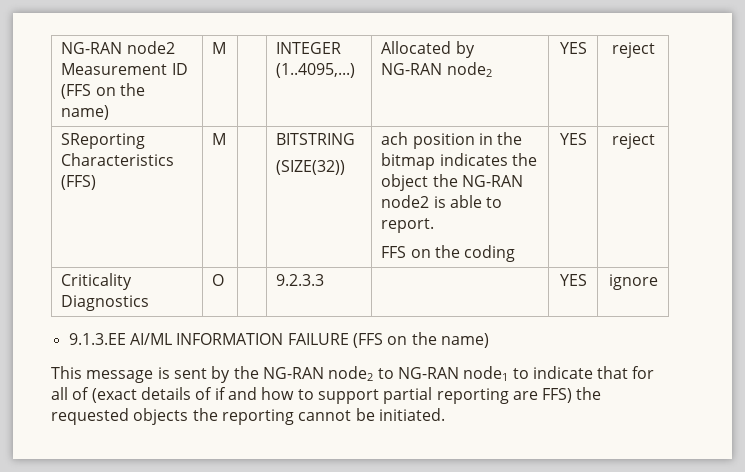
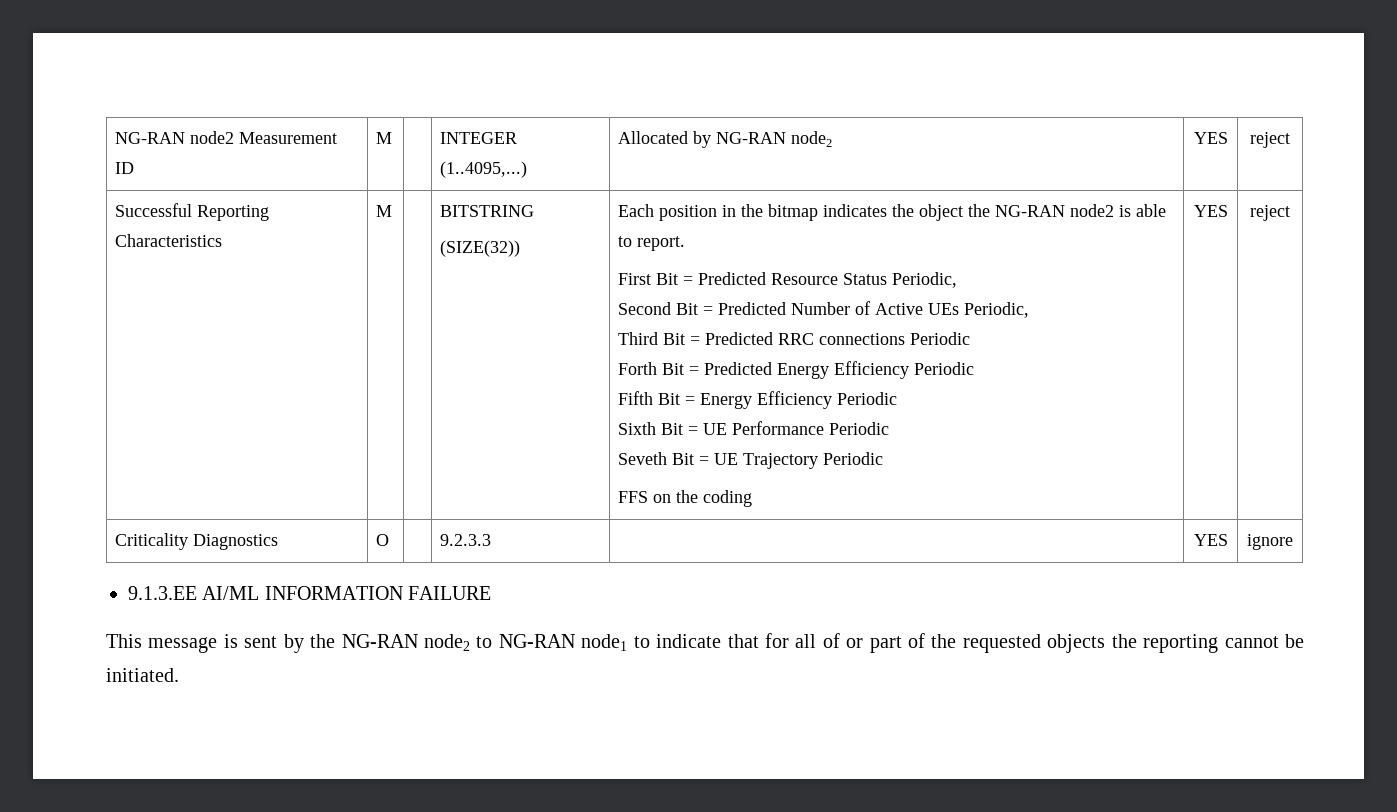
[61,83,146,99] [61,105,110,120] (FFS on the name) -> (135, 168) none
[61,133,146,149] SReporting -> [115,203,270,221] Successful Reporting
[61,175,97,190] (FFS) -> (223, 240) none
[381,132,409,145] ach -> [618,204,655,217] Each
(435, 225) none -> [618,272,958,288] [618,301,1030,318] [618,332,971,345] [618,361,975,379] [618,391,898,409] [618,421,890,435] [618,452,884,469] // First Bit = Predicted Resource Status Periodic, // Second Bit = Predicted Number of Active UEs Periodic, // Third Bit = Predicted RRC connections Periodic // Forth Bit = Predicted Energy Efficiency Periodic // Fifth Bit = Energy Efficiency Periodic // Sixth Bit = UE Performance Periodic // Seveth Bit = UE Trajectory Periodic
[352,332,489,348] (FFS on the name) -> (492, 593) none
[91,387,573,404] (exact details of if and how to support partial reporting are FFS) -> [846,633,926,653] or part of

